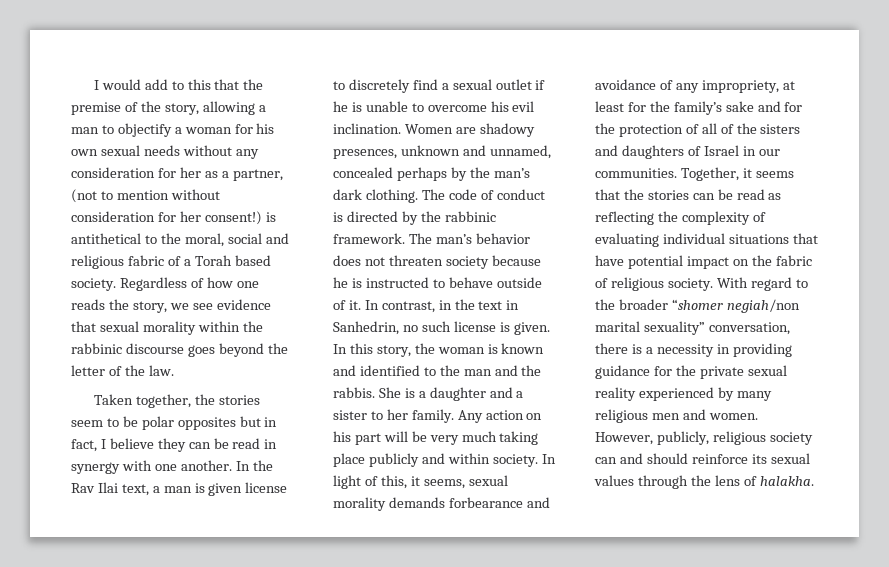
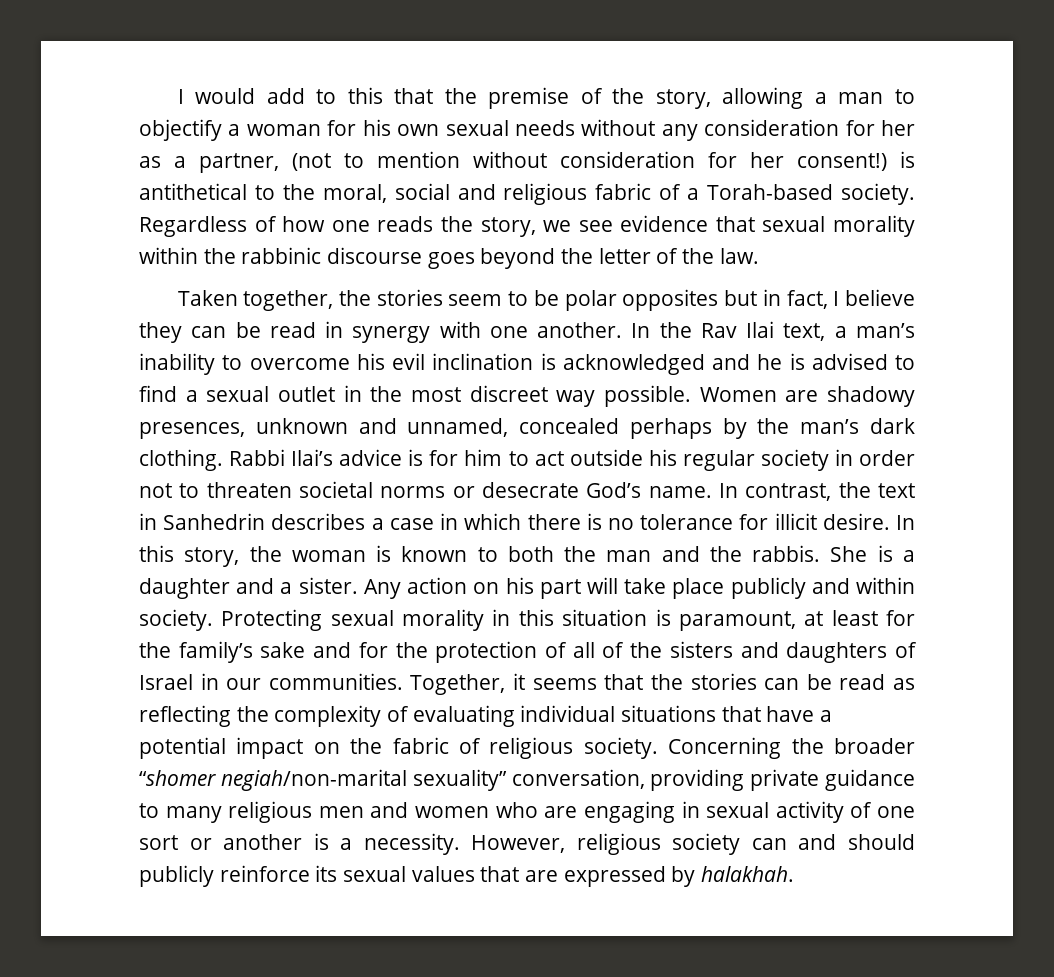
[194,255,271,266] Torah based -> [707,184,834,200] Torah-based
[163,482,288,496] [333,79,546,93] [333,101,535,112] [333,123,401,134] man is given license to discretely find a sexual outlet if he is unable to overcome his evil inclination. -> [855,323,915,338] [139,353,915,375] [139,385,691,407] man’s inability to overcome his evil inclination is acknowledged and he is advised to find a sexual outlet in the most discreet way possible.
[421,189,545,200] [333,211,496,225] [333,233,530,244] [333,255,541,269] [333,277,542,288] [333,300,361,310] The code of conduct is directed by the rabbinic framework. The man’s behavior does not threaten society because he is instructed to behave outside of it. -> [229,449,915,471] [139,481,712,498] Rabbi Ilai’s advice is for him to act outside his regular society in order not to threaten societal norms or desecrate God’s name.
[438,300,452,310] in -> (832, 492) none
[333,321,550,335] Sanhedrin, no such license is given. -> [163,513,890,530] Sanhedrin describes a case in which there is no tolerance for illicit desire.
[333,365,436,376] and identified to -> [477,546,554,562] to both
[333,409,454,423] sister to her family. -> [298,577,358,594] sister.
[411,431,539,445] be very much taking -> [624,578,667,594] take
[541,454,556,464] [333,475,508,489] [333,497,550,511] [595,79,779,93] In light of this, it seems, sexual morality demands forbearance and avoidance of any impropriety, -> [221,609,796,631] Protecting sexual morality in this situation is paramount,
(624, 260) none -> [820,710,833,722] a
[716,277,808,291] [595,299,800,313] [595,321,790,335] [595,343,792,357] [595,365,787,379] [595,387,772,401] [595,409,758,423] [595,431,709,445] With regard to the broader “shomer negiah/non marital sexuality” conversation, there is a necessity in providing guidance for the private sexual reality experienced by many religious men and women. However, publicly, -> [668,737,915,759] [139,769,915,791] [139,801,915,823] [139,833,566,855] Concerning the broader “shomer negiah/non-marital sexuality” conversation, providing private guidance to many religious men and women who are engaging in sexual activity of one sort or another is a necessity. However,
(688, 458) none -> [139,865,214,887] publicly
[637,475,814,489] through the lens of halakha. -> [480,866,795,887] that are expressed by halakhah.

